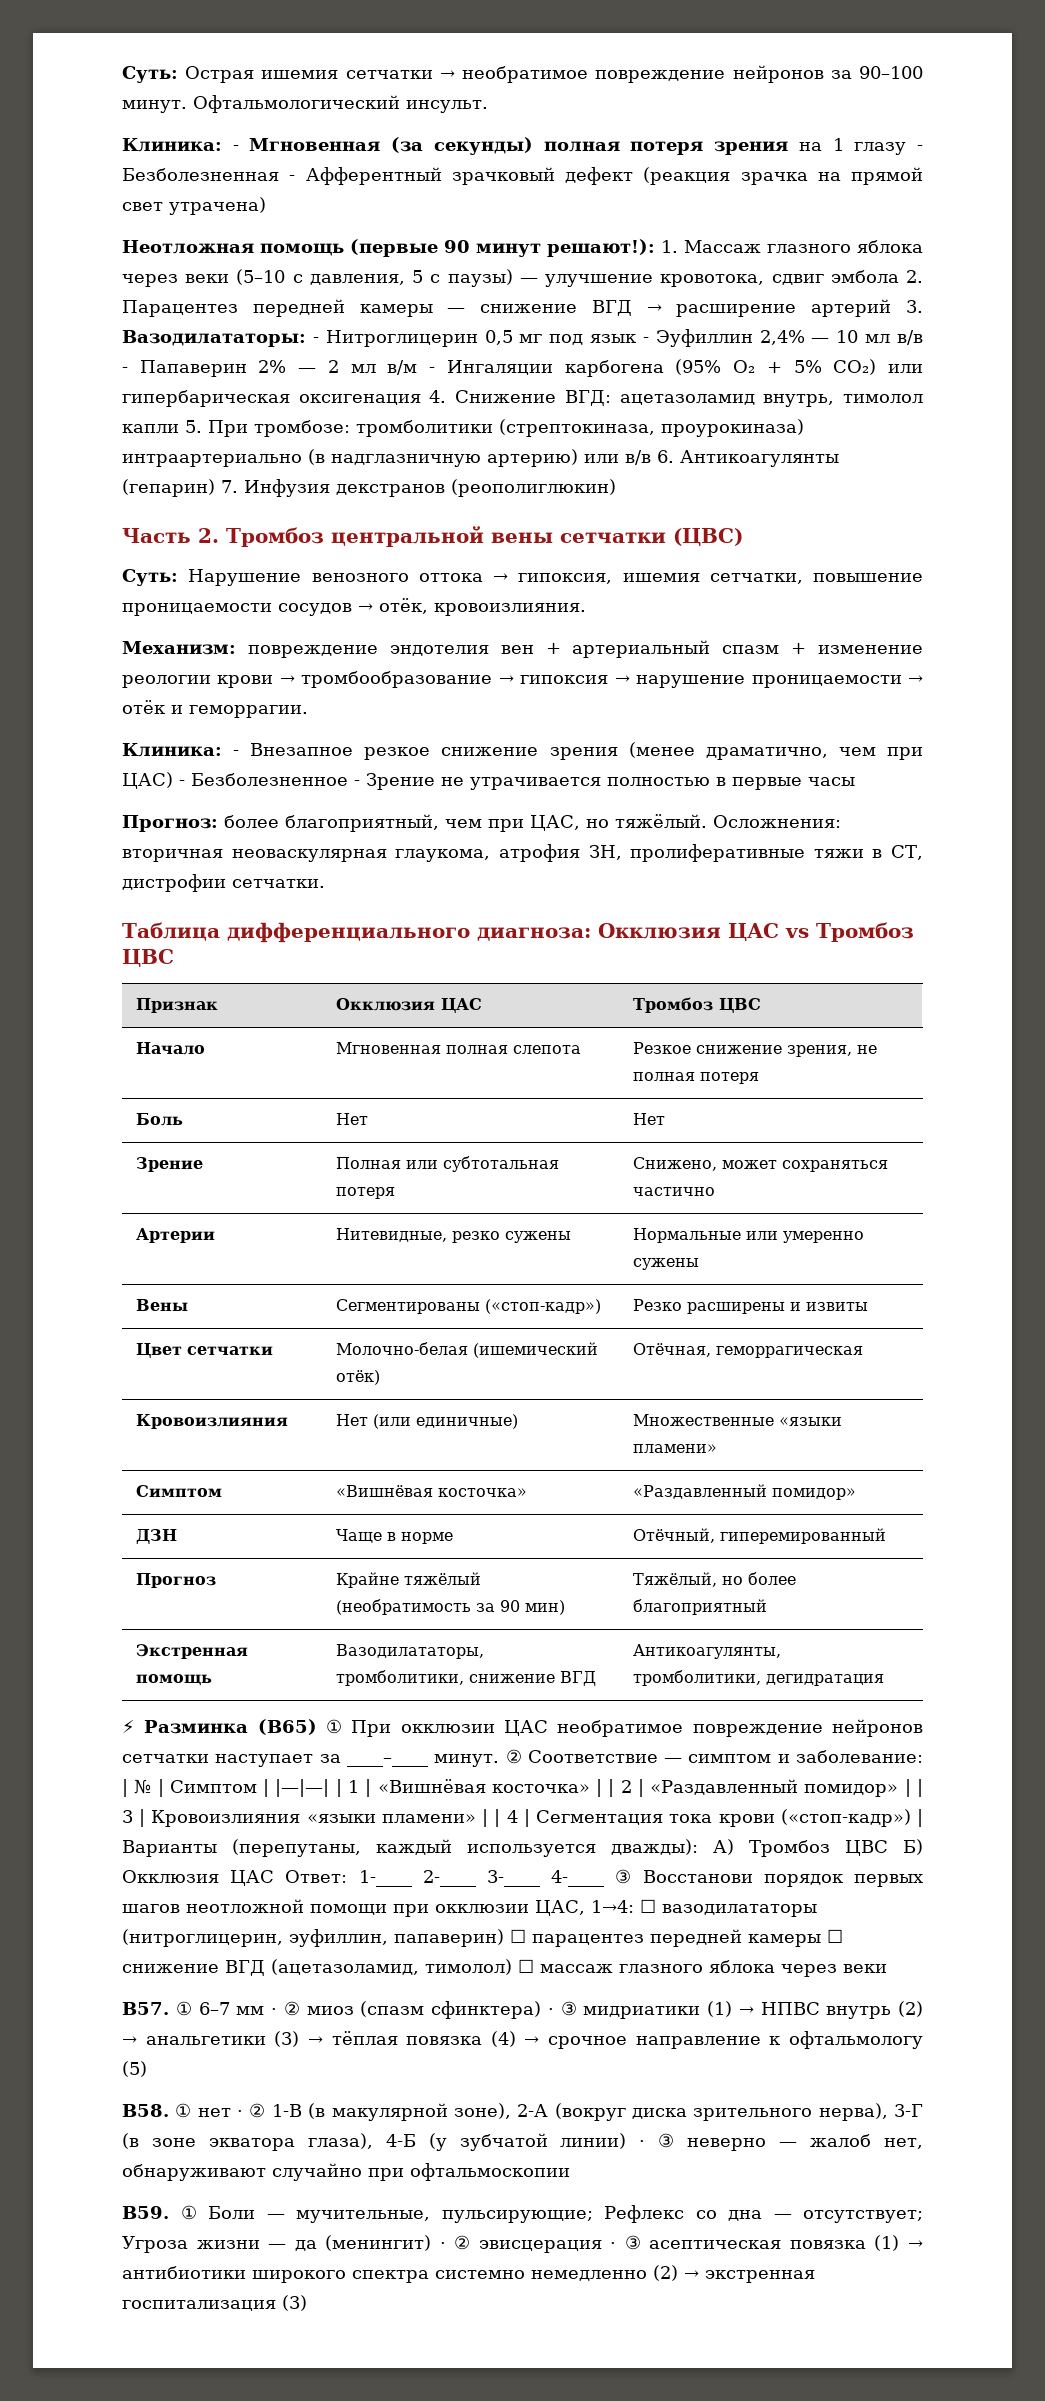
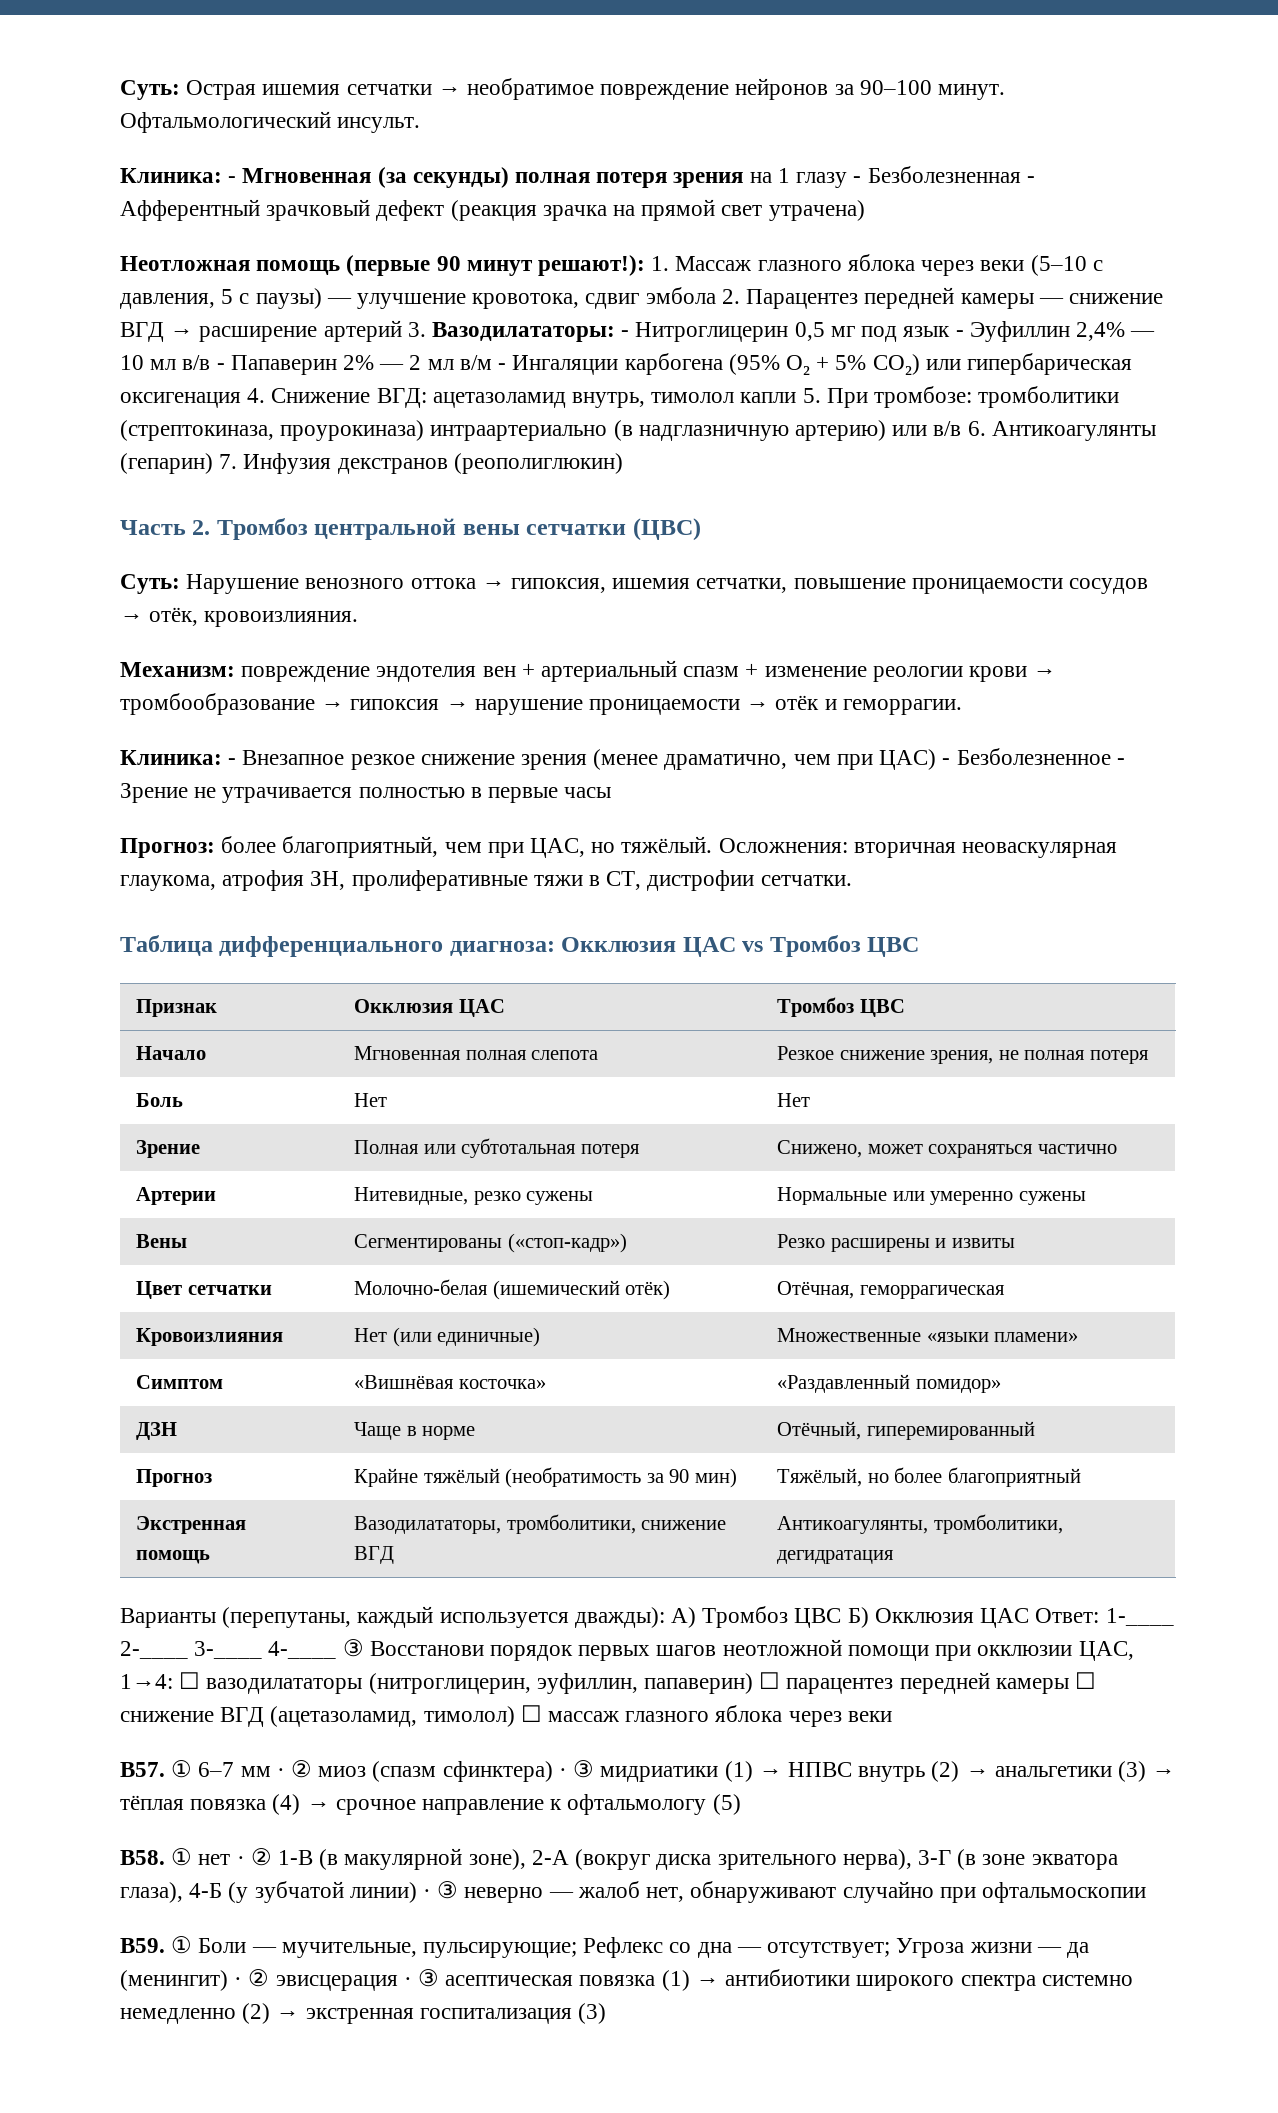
[122,1719,923,1737] [122,1749,923,1767] [122,1779,924,1797] [122,1809,924,1827] ⚡ Разминка (В65) ① При окклюзии ЦАС необратимое повреждение нейронов сетчатки наступает за ____–____ минут. ② Соответствие — симптом и заболевание: | № | Симптом | |—|—| | 1 | «Вишнёвая косточка» | | 2 | «Раздавленный помидор» | | 3 | Кровоизлияния «языки пламени» | | 4 | Сегментация тока крови («стоп-кадр») | -> (895, 1557) none

